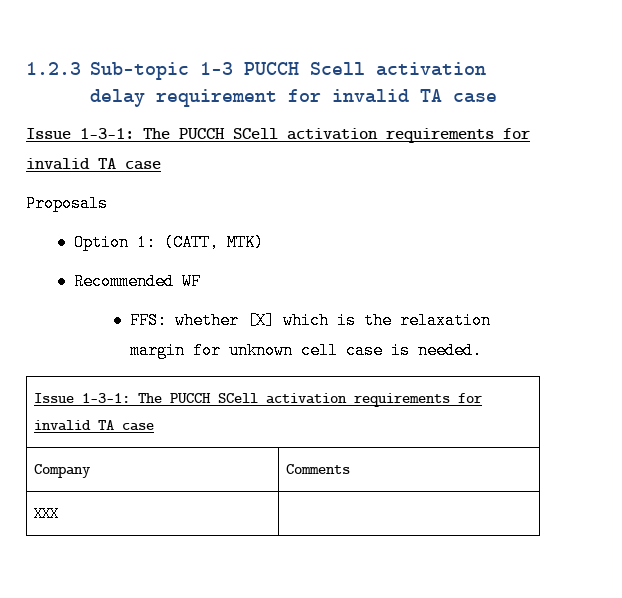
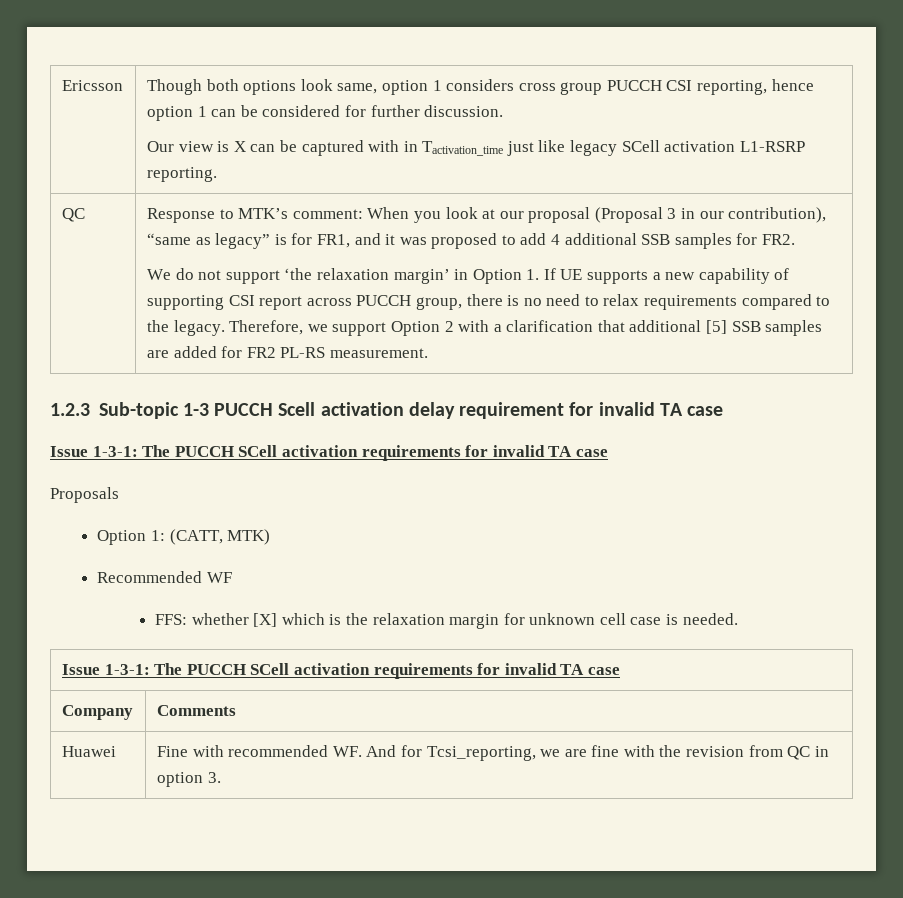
(26, 68) none -> [61,80,123,91] [146,79,814,95] [146,105,504,121] [146,140,805,156] [146,167,217,182] [61,208,85,222] [146,207,827,223] [146,233,796,249] [146,268,790,284] [146,294,831,310] [146,320,823,336] [146,346,428,358] Ericsson | Though both options look same, option 1 considers cross group PUCCH CSI reporting, hence option 1 can be considered for further discussion. // Our view is X can be captured with in Tactivation_time just like legacy SCell activation L1-RSRP reporting. // QC | Response to MTK’s comment: When you look at our proposal (Proposal 3 in our contribution), “same as legacy” is for FR1, and it was proposed to add 4 additional SSB samples for FR2. // We do not support ‘the relaxation margin’ in Option 1. If UE supports a new capability of supporting CSI report across PUCCH group, there is no need to relax requirements compared to the legacy. Therefore, we support Option 2 with a clarification that additional [5] SSB samples are added for FR2 PL-RS measurement. //
[33,507,58,520] XXX | -> [61,746,116,757] [156,745,829,761] [156,772,221,787] Huawei | Fine with recommended WF. And for Tcsi_reporting, we are fine with the revision from QC in option 3.

